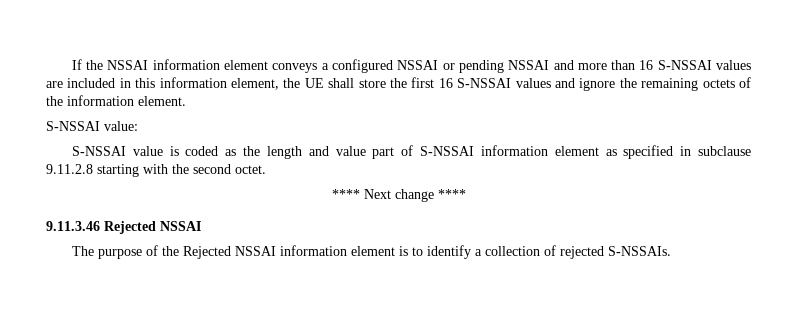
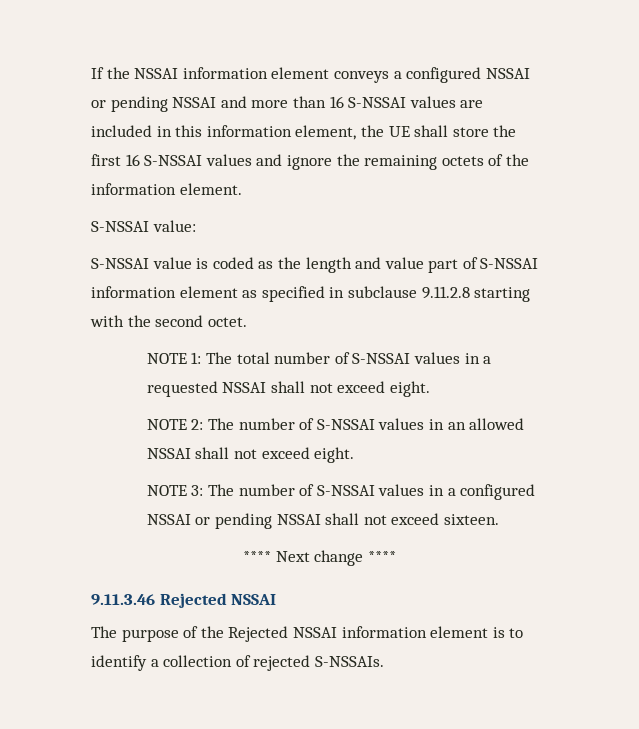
(266, 169) none -> [146,352,492,364] [146,381,430,397] [146,418,525,430] [146,447,355,463] [146,484,536,500] [146,513,499,529] // NOTE 1: The total number of S-NSSAI values in a requested NSSAI shall not exceed eight. // NOTE 2: The number of S-NSSAI values in an allowed NSSAI shall not exceed eight. // NOTE 3: The number of S-NSSAI values in a configured NSSAI or pending NSSAI shall not exceed sixteen.

